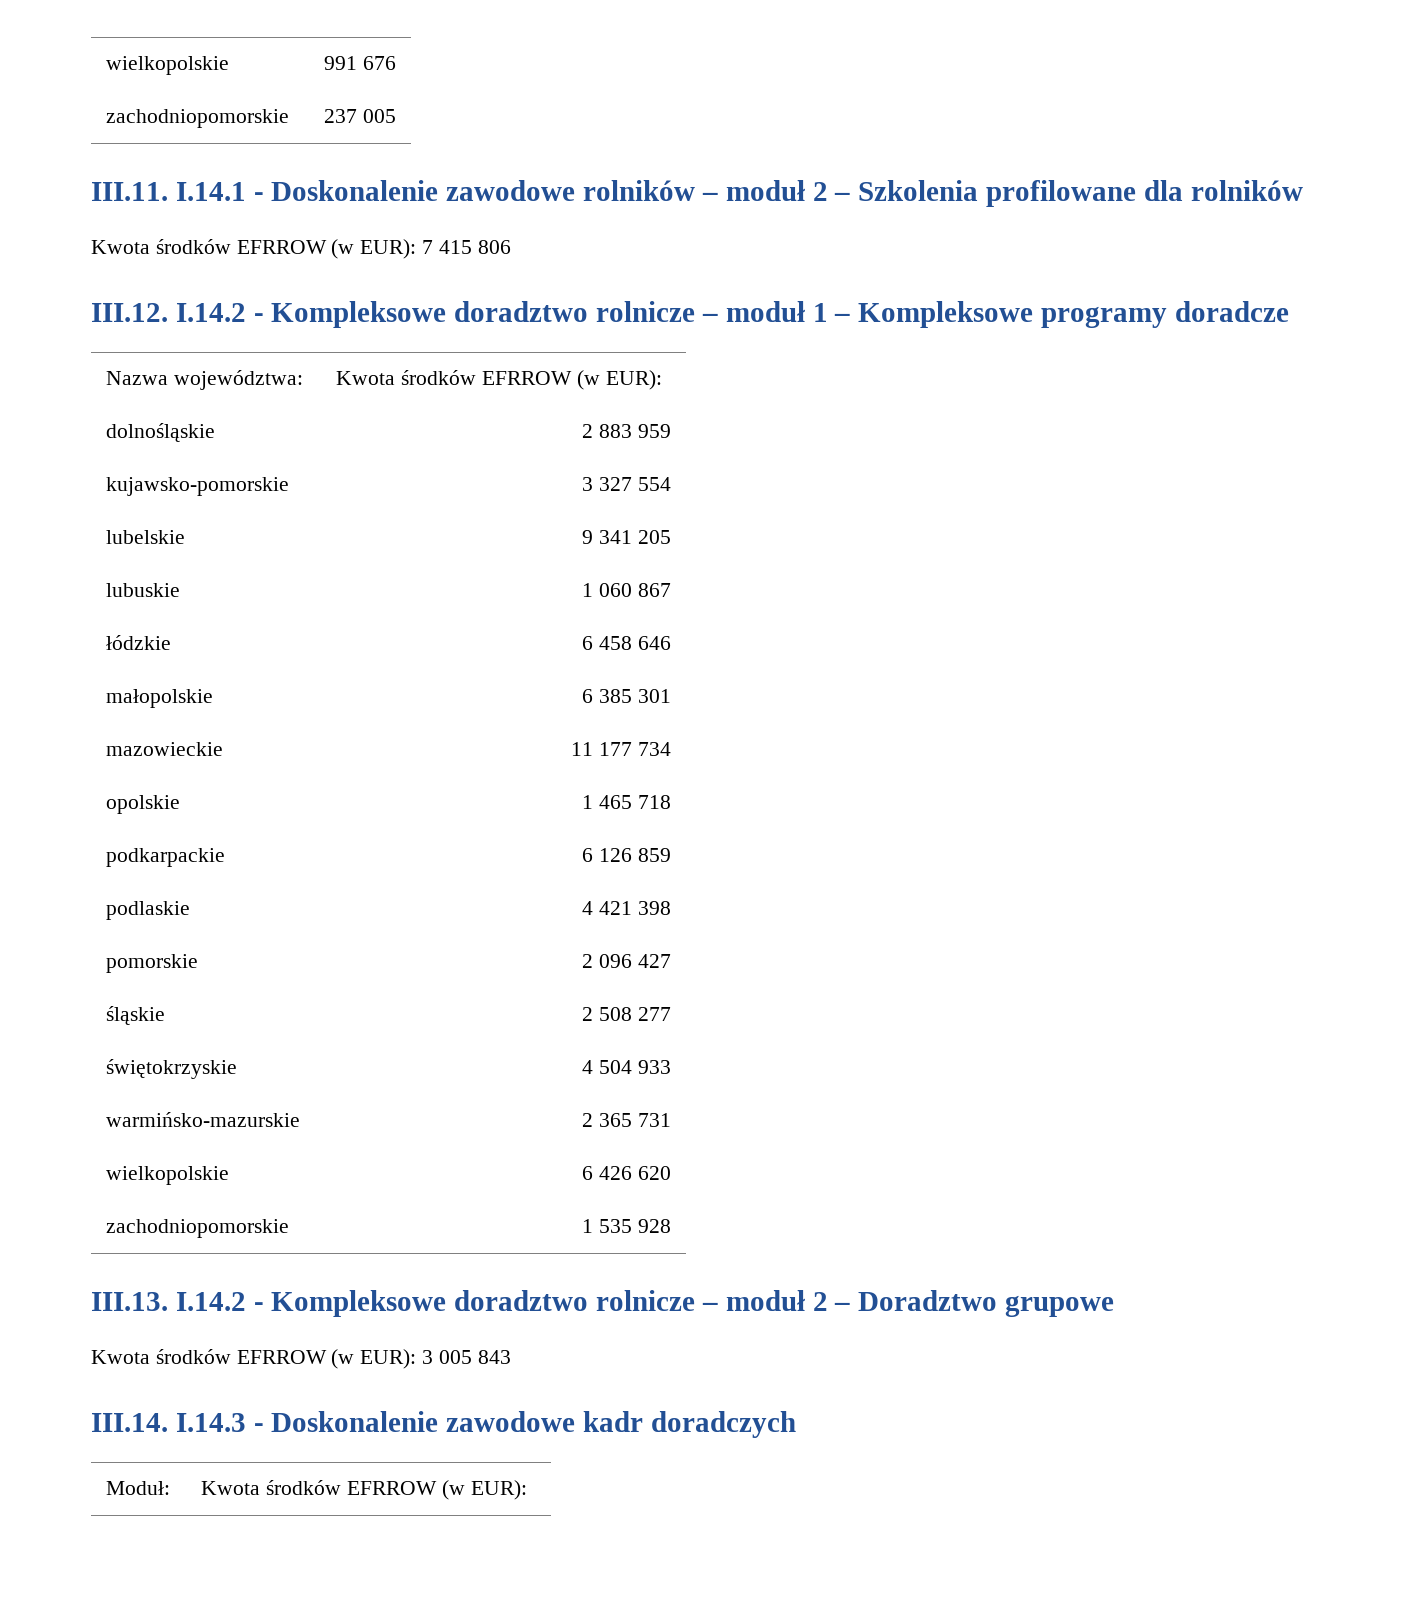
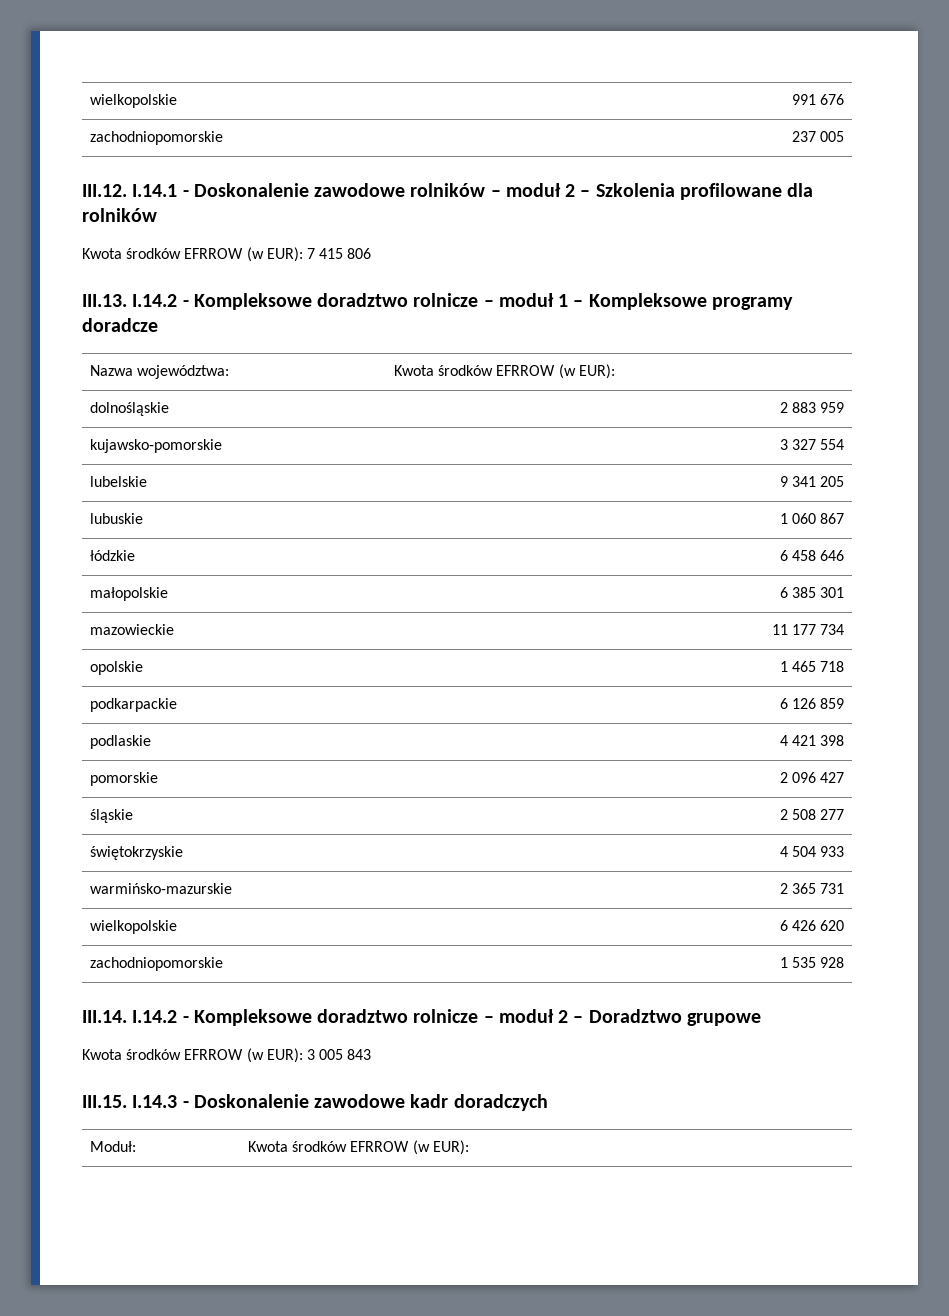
[91,182,168,201] III.11. -> [82,184,127,197] III.12.
[91,303,168,322] III.12. -> [82,294,127,307] III.13.
[91,1292,168,1311] III.13. -> [82,1010,127,1023] III.14.
[91,1413,168,1432] III.14. -> [82,1095,127,1108] III.15.

